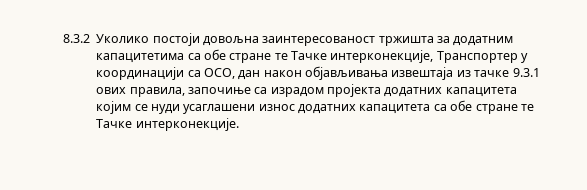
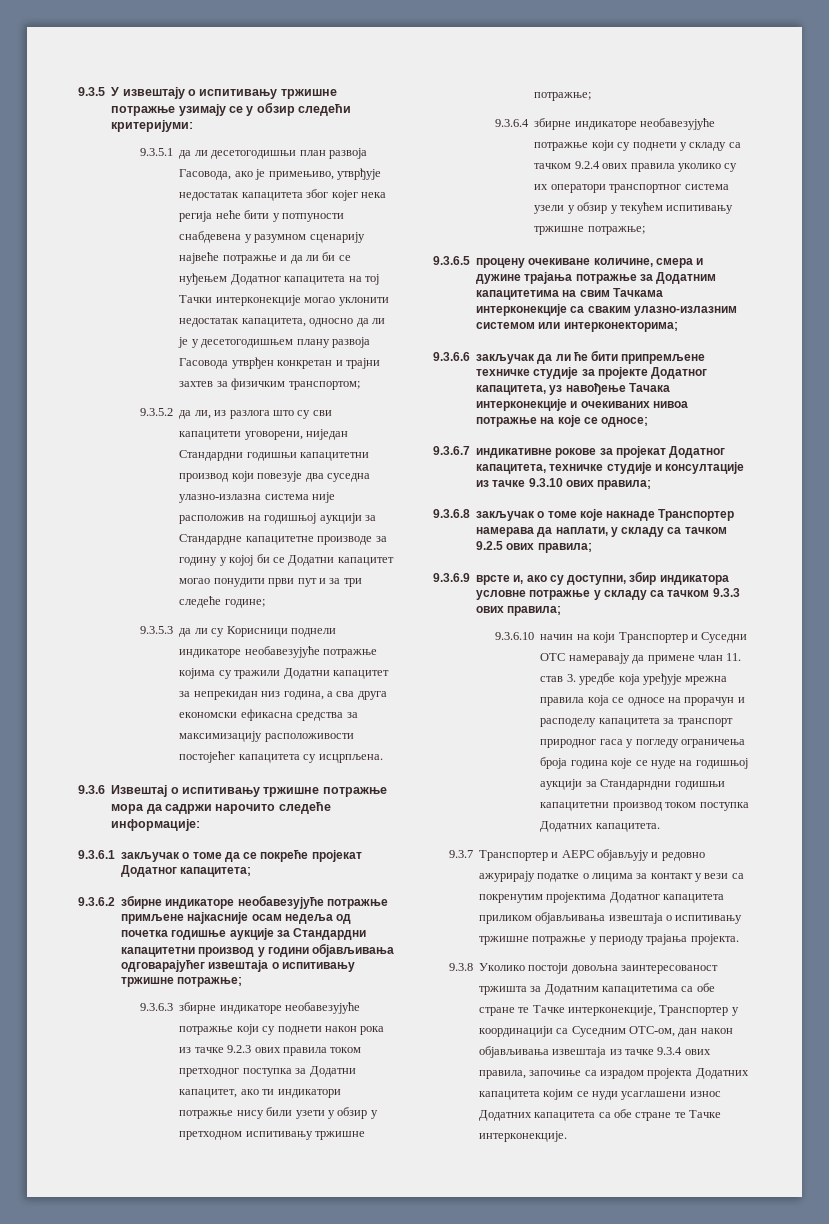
[62,34,90,43] 8.3.2 -> [78,87,337,99] [111,102,352,116] [111,120,194,132] [140,148,367,159] [179,168,381,180] [179,189,386,201] [179,210,344,222] [179,231,365,243] [179,252,351,264] [179,273,379,285] [179,295,389,306] [179,318,385,327] [178,337,370,348] [179,357,380,369] [179,378,360,390] [140,408,332,419] [179,429,349,440] [179,450,370,461] [179,471,370,482] [179,492,336,503] [179,513,376,524] [179,534,387,545] [179,554,394,566] [179,578,362,587] [179,596,265,608] [140,626,336,637] [179,646,378,658] [179,668,389,679] [179,691,387,700] [179,709,358,721] [179,731,354,742] [179,751,383,763] [78,785,387,797] [111,801,331,814] [111,819,201,831] [78,849,362,862] [121,865,252,877] [78,895,388,909] [121,912,352,924] [121,928,367,940] [121,943,395,957] [121,959,355,972] [121,977,243,987] [140,1002,361,1014] [179,1024,385,1035] [179,1045,362,1056] [179,1066,356,1077] [179,1089,341,1098] [179,1107,378,1119] [179,1131,366,1140] [534,92,592,101] [495,118,716,130] [534,140,741,151] [534,161,738,172] [534,184,729,193] [534,202,734,214] [534,226,645,235] [433,256,704,268] [476,272,717,284] [476,288,663,300] [476,304,737,316] [476,322,678,332] [433,350,706,364] [476,367,708,379] [476,383,670,395] [476,399,688,411] [476,415,649,427] [433,446,726,458] [476,462,745,474] [476,478,652,490] [433,509,735,521] [476,527,727,537] [476,541,592,553] [433,571,729,585] [476,588,740,600] [476,606,562,616] [495,632,748,643] [540,653,742,664] [540,673,728,685] [540,695,745,706] [540,718,733,727] [540,739,745,748] [540,757,748,769] [540,779,725,790] [540,802,749,811] [540,821,660,832] [448,849,705,861] [478,871,744,882] [478,892,724,903] [478,912,743,924] [478,934,739,945] [448,963,473,971] 9.3.5 У извештају о испитивању тржишне потражње узимају се у обзир следећи критеријуми: // 9.3.5.1 да ли десетогодишњи план развоја Гасовода, ако је примењиво, утврђује недостатак капацитета због којег нека регија неће бити у потпуности снабдевена у разумном сценарију највеће потражње и да ли би се нуђењем Додатног капацитета на тој Тачки интерконекције могао уклонити недостатак капацитета, односно да ли је у десетогодишњем плану развоја Гасовода утврђен конкретан и трајни захтев за физичким транспортом; // 9.3.5.2 да ли, из разлога што су сви капацитети уговорени, ниједан Стандардни годишњи капацитетни производ који повезује два суседна улазно-излазна система није расположив на годишњој аукцији за Стандардне капацитетне производе за годину у којој би се Додатни капацитет могао понудити први пут и за три следеће године; // 9.3.5.3 да ли су Корисници поднели индикаторе необавезујуће потражње којима су тражили Додатни капацитет за непрекидан низ година, а сва друга економски ефикасна средства за максимизацију расположивости постојећег капацитета су исцрпљена. // 9.3.6 Извештај о испитивању тржишне потражње мора да садржи нарочито следеће информације: // 9.3.6.1 закључак о томе да се покреће пројекат Додатног капацитета; // 9.3.6.2 збирне индикаторе необавезујуће потражње примљене најкасније осам недеља од почетка годишње аукције за Стандардни капацитетни производ у години објављивања одговарајућег извештаја о испитивању тржишне потражње; // 9.3.6.3 збирне индикаторе необавезујуће потражње који су поднети након рока из тачке 9.2.3 ових правила током претходног поступка за Додатни капацитет, ако ти индикатори потражње нису били узети у обзир у претходном испитивању тржишне потражње; // 9.3.6.4 збирне индикаторе необавезујуће потражње који су поднети у складу са тачком 9.2.4 ових правила уколико су их оператори транспортног система узели у обзир у текућем испитивању тржишне потражње; // 9.3.6.5 процену очекиване количине, смера и дужине трајања потражње за Додатним капацитетима на свим Тачкама интерконекције са сваким улазно-излазним системом или интерконекторима; // 9.3.6.6 закључак да ли ће бити припремљене техничке студије за пројекте Додатног капацитета, уз навођење Тачака интерконекције и очекиваних нивоа потражње на које се односе; // 9.3.6.7 индикативне рокове за пројекат Додатног капацитета, техничке студије и консултације из тачке 9.3.10 ових правила; // 9.3.6.8 закључак о томе које накнаде Транспортер намерава да наплати, у складу са тачком 9.2.5 ових правила; // 9.3.6.9 врсте и, ако су доступни, збир индикатора условне потражње у складу са тачком 9.3.3 ових правила; // 9.3.6.10 начин на који Транспортер и Суседни ОТС намеравају да примене члан 11. став 3. уредбе која уређује мрежна правила која се односе на прорачун и расподелу капацитета за транспорт природног гаса у погледу ограничења броја година које се нуде на годишњој аукцији за Стандарндни годишњи капацитетни производ током поступка Додатних капацитета. // 9.3.7 Транспортер и АЕРС објављују и редовно ажурирају податке о лицима за контакт у вези са покренутим пројектима Додатног капацитета приликом објављивања извештаја о испитивању тржишне потражње у периоду трајања пројекта. // 9.3.8
[453,36,514,46] додатним -> [544,984,599,995] Додатним
[203,68,235,79] ОСО, -> [571,1026,675,1037] Суседним ОТС-ом,
[512,68,540,77] 9.3.1 -> [657,1047,683,1055] 9.3.4
[384,87,443,97] додатних -> [695,1068,749,1079] Додатних
[298,104,357,114] додатних -> [478,1110,532,1121] Додатних

